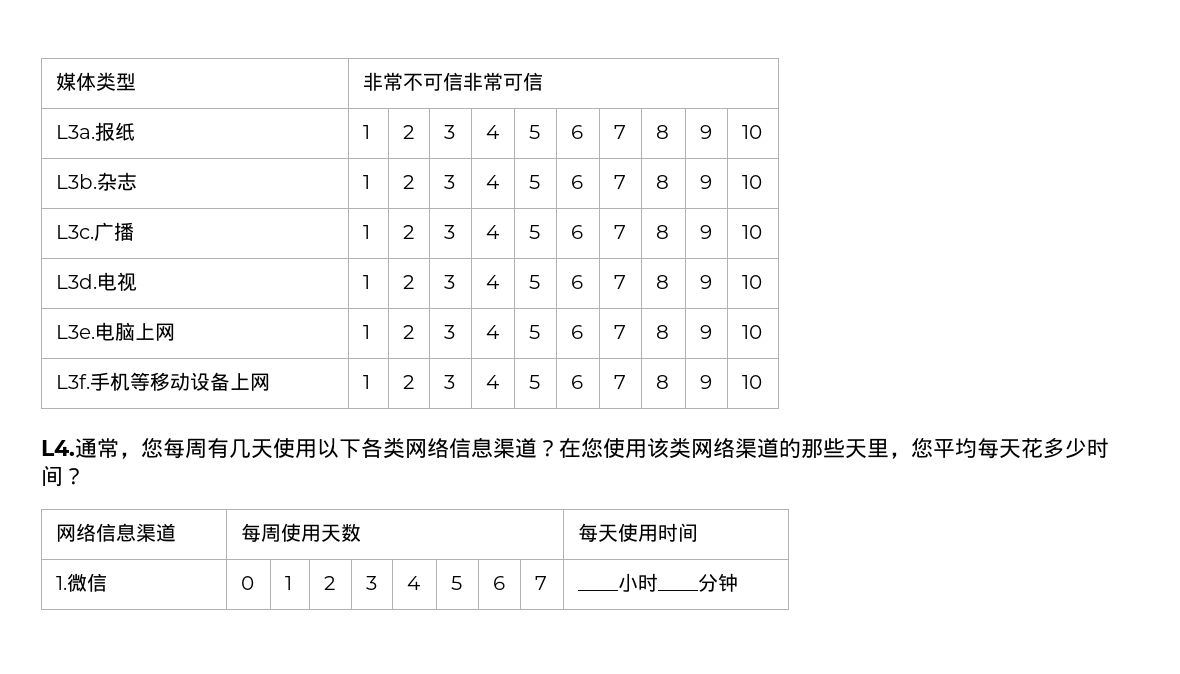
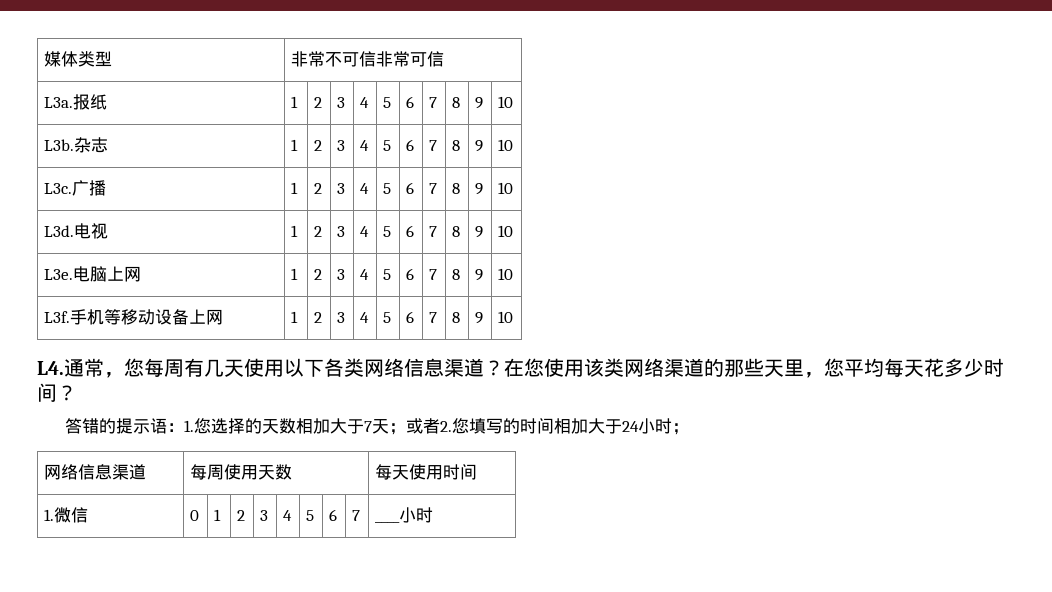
(85, 476) none -> [64,418,689,435] // 答错的提示语：1.您选择的天数相加大于7天；或者2.您填写的时间相加大于24小时；
[657,573,738,592] ____分钟 -> (434, 515) none

